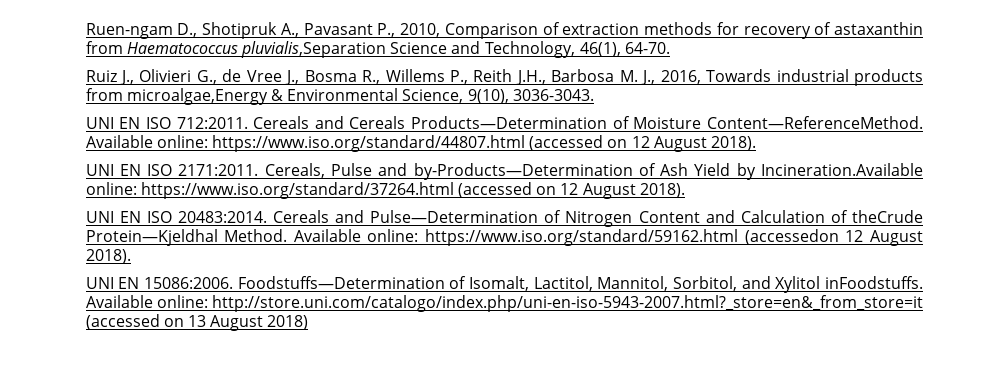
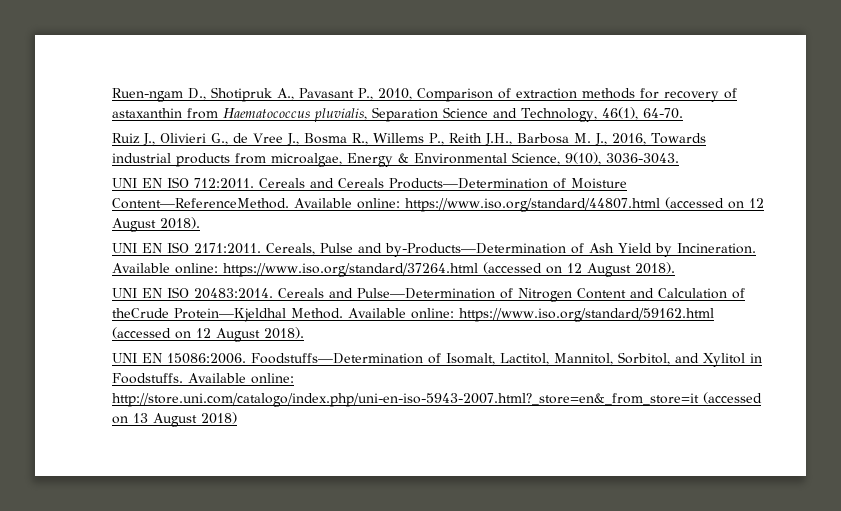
[240,41,386,58] pluvialis,Separation -> [313,107,438,122] pluvialis, Separation
[126,88,268,105] microalgae,Energy -> [270,153,393,167] microalgae, Energy
[761,163,924,176] Incineration.Available -> [676,243,756,254] [111,263,170,273] Incineration. Available
[744,229,839,245] (accessedon -> [111,327,191,339] (accessed on
[824,276,923,289] inFoodstuffs. -> [749,353,762,363] [111,373,183,384] in Foodstuffs.

